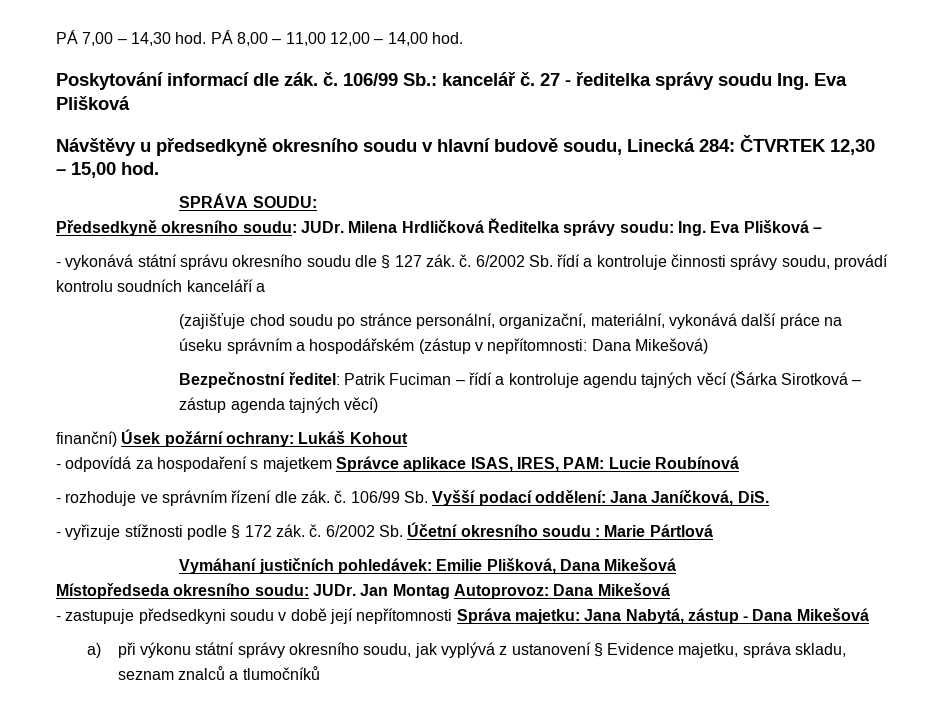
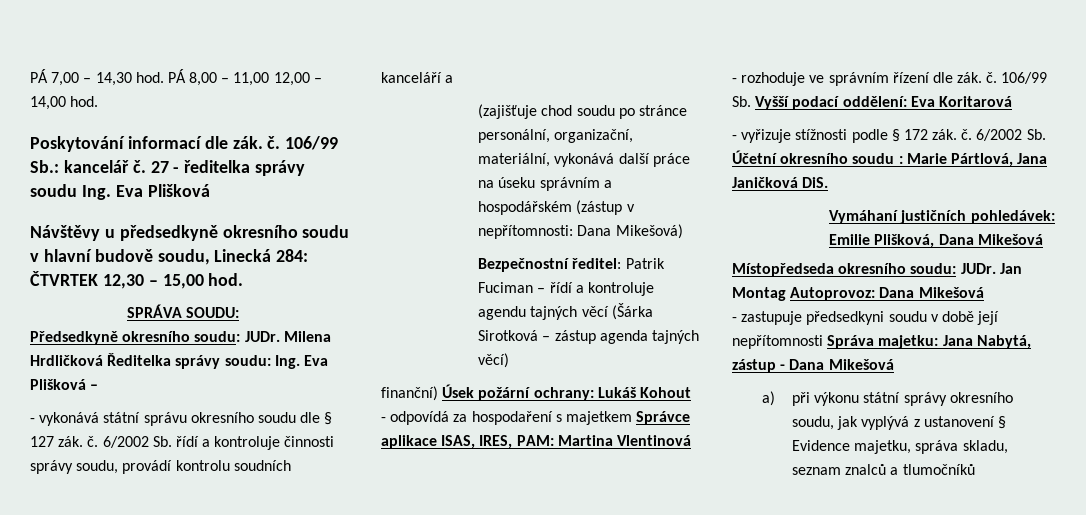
[608,456,739,469] Lucie Roubínová -> [557,435,691,446] Martina Vlentinová
[610,490,769,506] Jana Janíčková, DiS. -> [910,96,1012,107] Eva Koritarová
[649,524,713,537] Pártlová -> [950,153,1048,167] [732,177,829,188] Pártlová, Jana Janičková DiS.

